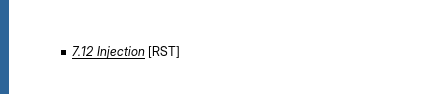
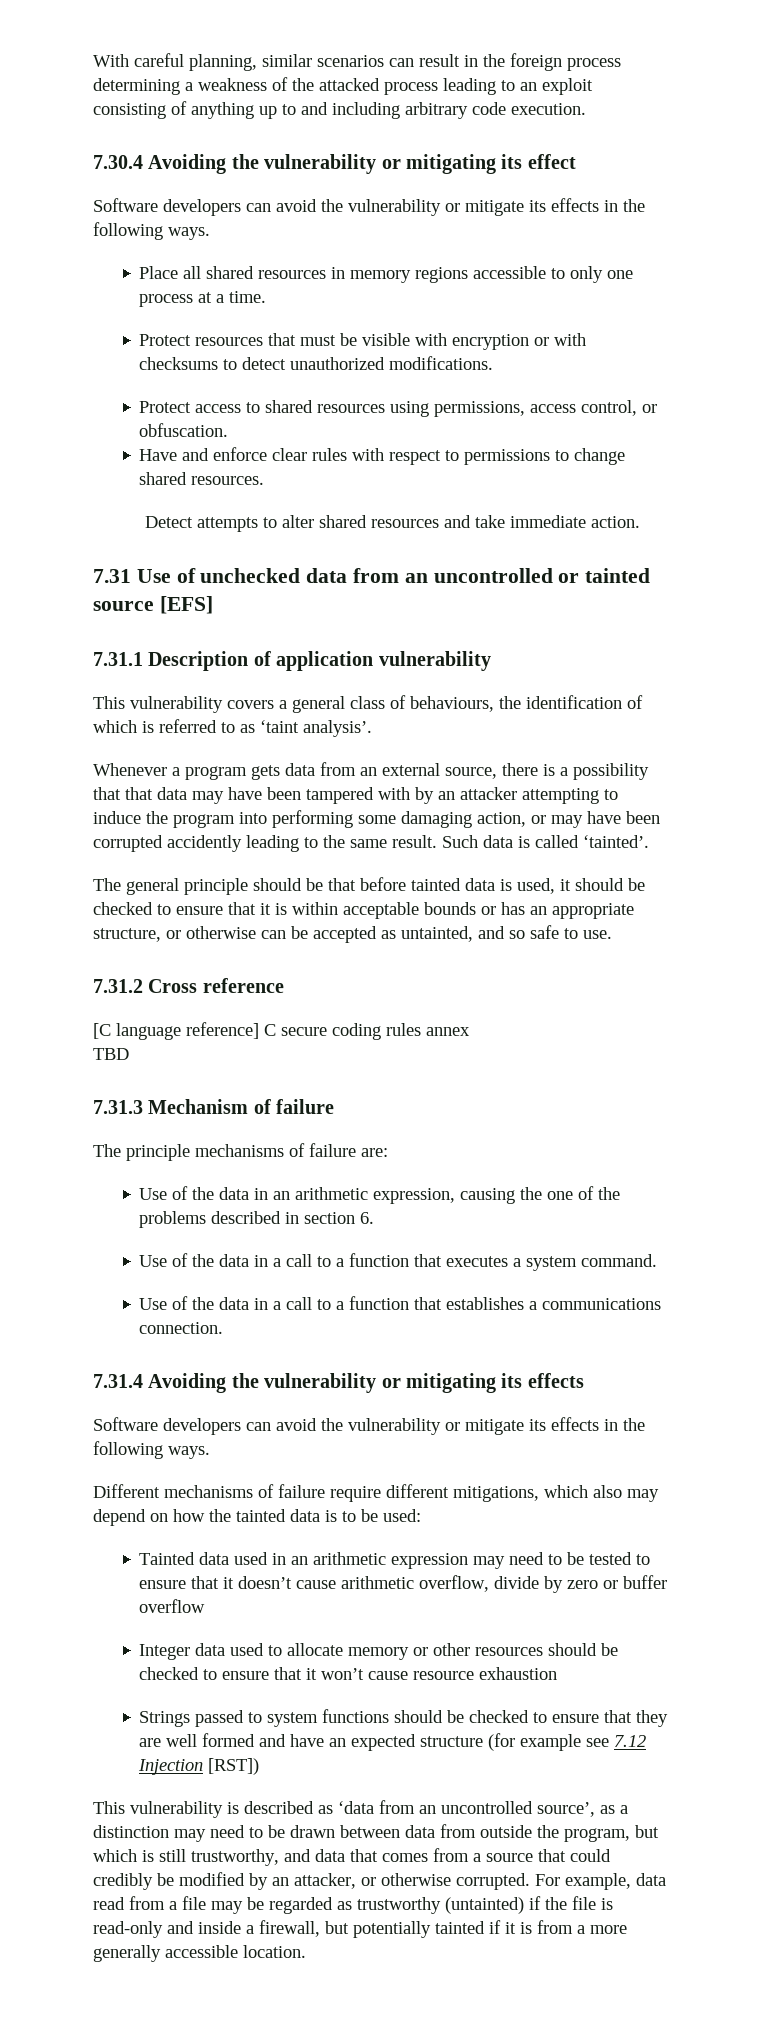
[72,46,181,59] 7.12 Injection [RST] -> [93,53,621,71] [93,77,593,95] [93,101,586,119] [93,154,576,174] [93,198,645,216] [93,222,210,240] [139,266,634,283] [139,291,267,307] [139,333,587,350] [139,356,494,370] [139,400,658,417] [139,423,229,437] [139,447,626,465] [139,472,265,485] [145,515,641,532] [93,568,651,583] [93,596,213,614] [93,651,491,671] [93,695,643,713] [93,719,372,737] [93,762,649,780] [93,787,618,804] [93,810,660,828] [93,835,649,852] [93,877,645,895] [93,902,634,919] [93,925,612,943] [93,978,284,993] [93,1022,470,1040] [93,1048,129,1060] [93,1099,335,1114] [93,1143,388,1161] [139,1186,621,1204] [139,1211,375,1228] [139,1253,658,1271] [139,1296,662,1310] [139,1322,224,1334] [93,1373,584,1393] [93,1417,645,1435] [93,1441,210,1459] [93,1484,659,1502] [93,1509,421,1526] [139,1552,651,1569] [139,1575,668,1593] [139,1599,206,1613] [139,1643,619,1660] [139,1667,558,1680] [139,1709,669,1727] [139,1733,647,1751] [138,1758,260,1775] [93,1800,628,1818] [93,1824,659,1842] [93,1848,611,1866] [93,1872,666,1890] [93,1896,613,1914] [93,1920,627,1938] [93,1945,306,1962] With careful planning, similar scenarios can result in the foreign process determining a weakness of the attacked process leading to an exploit consisting of anything up to and including arbitrary code execution. // 7.30.4 Avoiding the vulnerability or mitigating its effect // Software developers can avoid the vulnerability or mitigate its effects in the following ways. // Place all shared resources in memory regions accessible to only one process at a time. // Protect resources that must be visible with encryption or with checksums to detect unauthorized modifications. // Protect access to shared resources using permissions, access control, or obfuscation. // Have and enforce clear rules with respect to permissions to change shared resources. // Detect attempts to alter shared resources and take immediate action. // 7.31 Use of unchecked data from an uncontrolled or tainted source [EFS] // 7.31.1 Description of application vulnerability // This vulnerability covers a general class of behaviours, the identification of which is referred to as ‘taint analysis’. // Whenever a program gets data from an external source, there is a possibility that that data may have been tampered with by an attacker attempting to induce the program into performing some damaging action, or may have been corrupted accidently leading to the same result. Such data is called ‘tainted’. // The general principle should be that before tainted data is used, it should be checked to ensure that it is within acceptable bounds or has an appropriate structure, or otherwise can be accepted as untainted, and so safe to use. // 7.31.2 Cross reference // [C language reference] C secure coding rules annex // TBD // 7.31.3 Mechanism of failure // The principle mechanisms of failure are: // Use of the data in an arithmetic expression, causing the one of the problems described in section 6. // Use of the data in a call to a function that executes a system command. // Use of the data in a call to a function that establishes a communications connection. // 7.31.4 Avoiding the vulnerability or mitigating its effects // Software developers can avoid the vulnerability or mitigate its effects in the following ways. // Different mechanisms of failure require different mitigations, which also may depend on how the tainted data is to be used: // Tainted data used in an arithmetic expression may need to be tested to ensure that it doesn’t cause arithmetic overflow, divide by zero or buffer overflow // Integer data used to allocate memory or other resources should be checked to ensure that it won’t cause resource exhaustion // Strings passed to system functions should be checked to ensure that they are well formed and have an expected structure (for example see 7.12 Injection [RST]) // This vulnerability is described as ‘data from an uncontrolled source’, as a distinction may need to be drawn between data from outside the program, but which is still trustworthy, and data that comes from a source that could credibly be modified by an attacker, or otherwise corrupted. For example, data read from a file may be regarded as trustworthy (untainted) if the file is read-only and inside a firewall, but potentially tainted if it is from a more generally accessible location.

